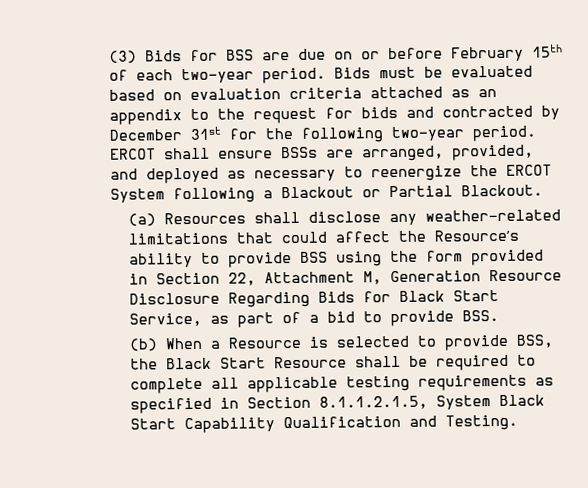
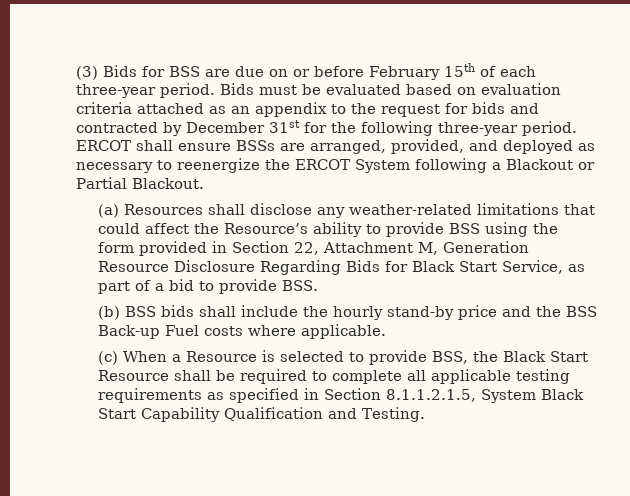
[181,68,255,84] two-year -> [76,84,157,98] three-year
[391,126,465,142] two-year -> [438,122,519,136] three-year
(158, 345) none -> [125,305,598,320] [98,324,387,339] [98,351,119,365] BSS bids shall include the hourly stand-by price and the BSS Back-up Fuel costs where applicable. // (c)

